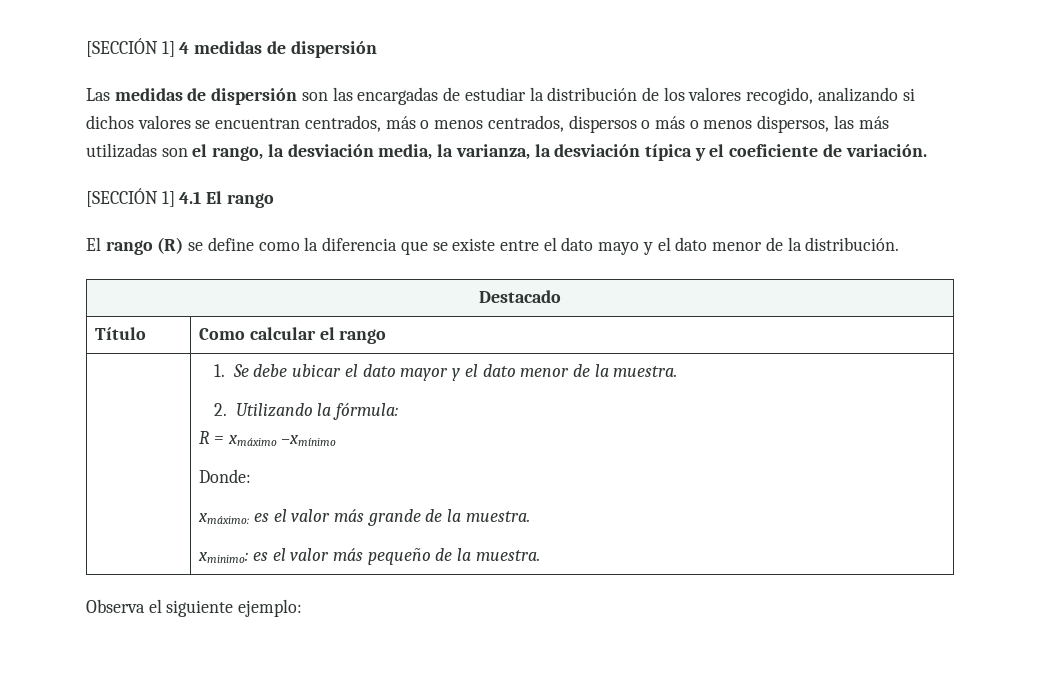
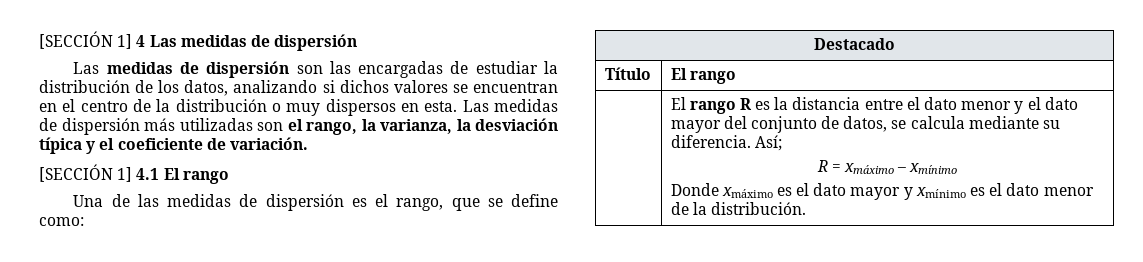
(190, 48) none -> [149,35,177,47] Las
[688,87,814,105] valores recogido, -> [184,80,229,96] datos,
[304,115,854,133] centrados, más o menos centrados, dispersos o más o menos dispersos, las -> [39,99,558,116] [39,118,140,135] en el centro de la distribución o muy dispersos en esta. Las medidas de dispersión
[287,144,454,160] desviación media, la -> (376, 125) none
[86,237,496,255] El rango (R) se define como la diferencia que se existe -> [73,194,558,211] [39,217,84,226] [814,38,895,50] [604,67,651,80] [670,68,736,84] [670,97,861,114] Una de las medidas de dispersión es el rango, que se define como: // Destacado // Título | El rango // | El rango R es la distancia
[598,237,900,255] [479,290,561,303] [95,327,147,340] [199,327,387,344] [213,364,678,381] [213,403,399,420] [199,431,337,446] [199,469,252,483] [198,509,530,526] [198,547,540,565] [86,599,303,617] mayo y el dato menor de la distribución. // Destacado // Título | Como calcular el rango // | 1. Se debe ubicar el dato mayor y el dato menor de la muestra. // 2. Utilizando la fórmula: // R = xmáximo –xmínimo // Donde: // xmáximo: es el valor más grande de la muestra. // xminimo: es el valor más pequeño de la muestra. // Observa el siguiente ejemplo: -> [961,97,1078,114] [670,116,1060,133] [670,135,782,151] [816,160,958,174] [670,183,1094,200] [670,202,806,215] menor y el dato mayor del conjunto de datos, se calcula mediante su diferencia. Así; // R = xmáximo – xmínimo // Donde xmáximo es el dato mayor y xmínimo es el dato menor de la distribución.

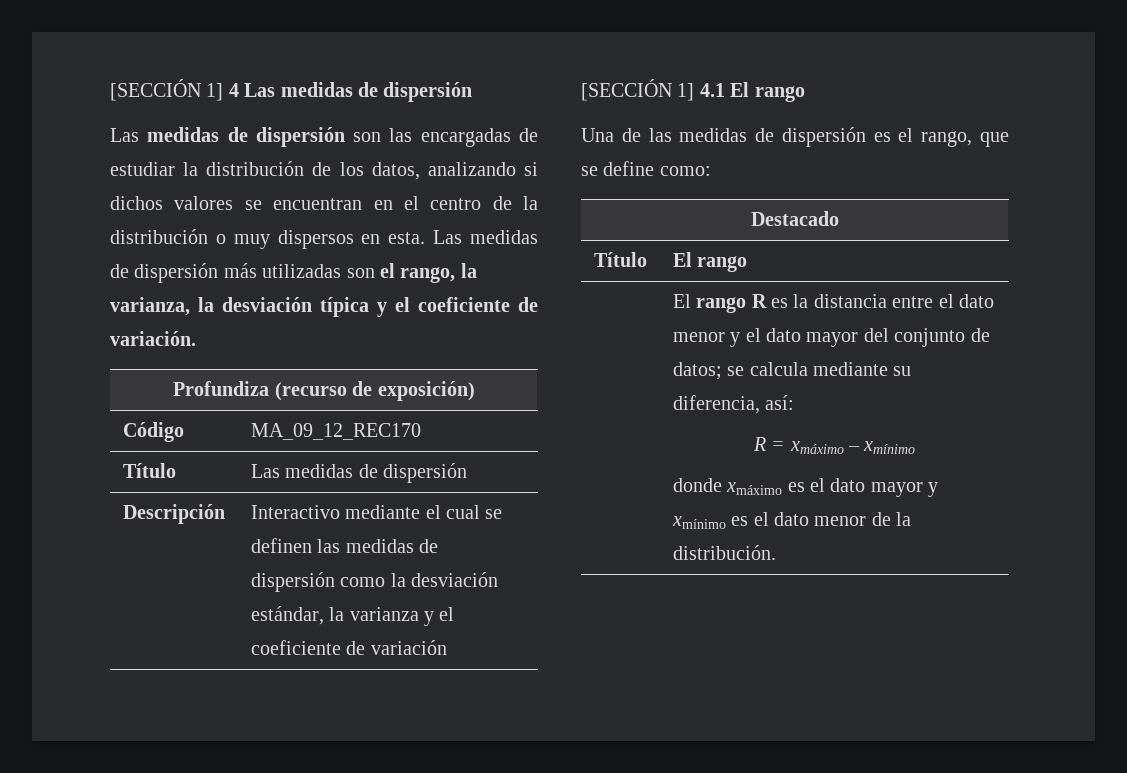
(308, 143) none -> [173,381,475,401] [122,422,184,442] [250,423,421,440] [122,463,176,478] [250,463,468,483] [122,504,225,524] [250,505,503,519] [250,538,439,553] [250,572,499,592] [250,606,455,626] [250,640,447,655] // Profundiza (recurso de exposición) // Código | MA_09_12_REC170 // Título | Las medidas de dispersión // Descripción | Interactivo mediante el cual se definen las medidas de dispersión como la desviación estándar, la varianza y el coeficiente de variación
[843,116,888,132] datos, -> [672,362,722,380] datos;
[670,135,782,151] diferencia. Así; -> [672,395,795,414] diferencia, así:
[670,183,719,196] Donde -> [672,478,722,492] donde

